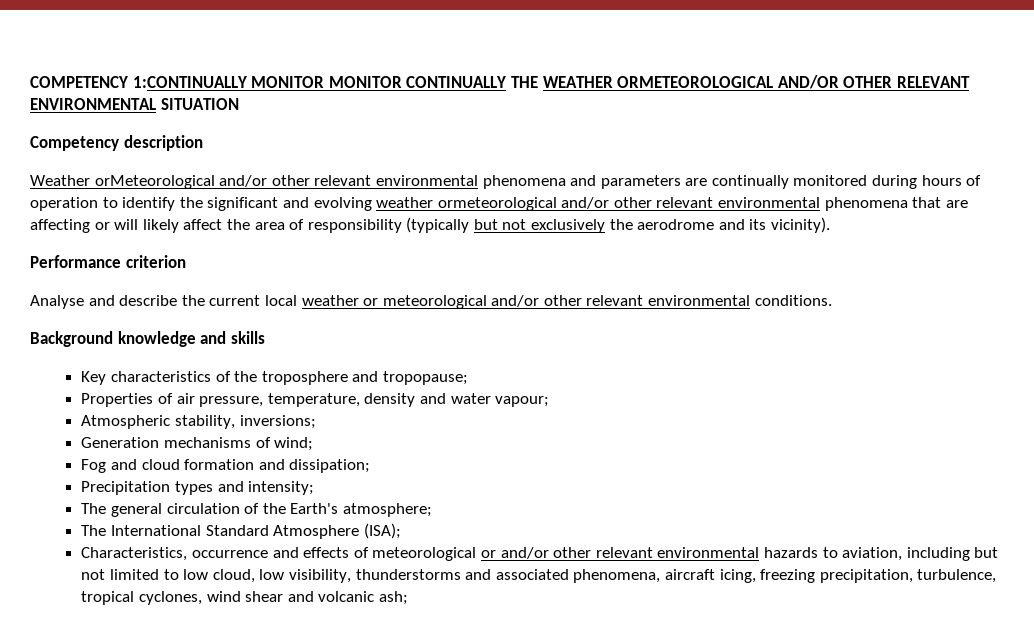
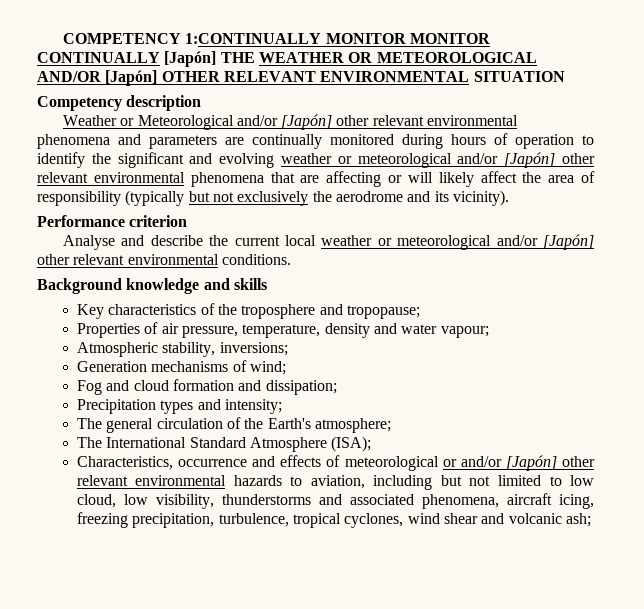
(507, 82) none -> [164,51,217,67] [Japón]
[617,75,839,89] ORMETEOROLOGICAL AND/OR -> [348,52,537,63] [37,70,158,86] OR METEOROLOGICAL AND/OR [Japón]
[94,175,268,189] orMeteorological and/or -> [120,114,333,130] or Meteorological and/or [Japón]
[437,197,610,211] ormeteorological and/or -> [337,152,556,168] or meteorological and/or [Japón]
(540, 301) none -> [543,234,594,250] [Japón]
(549, 553) none -> [505,455,557,471] [Japón]

